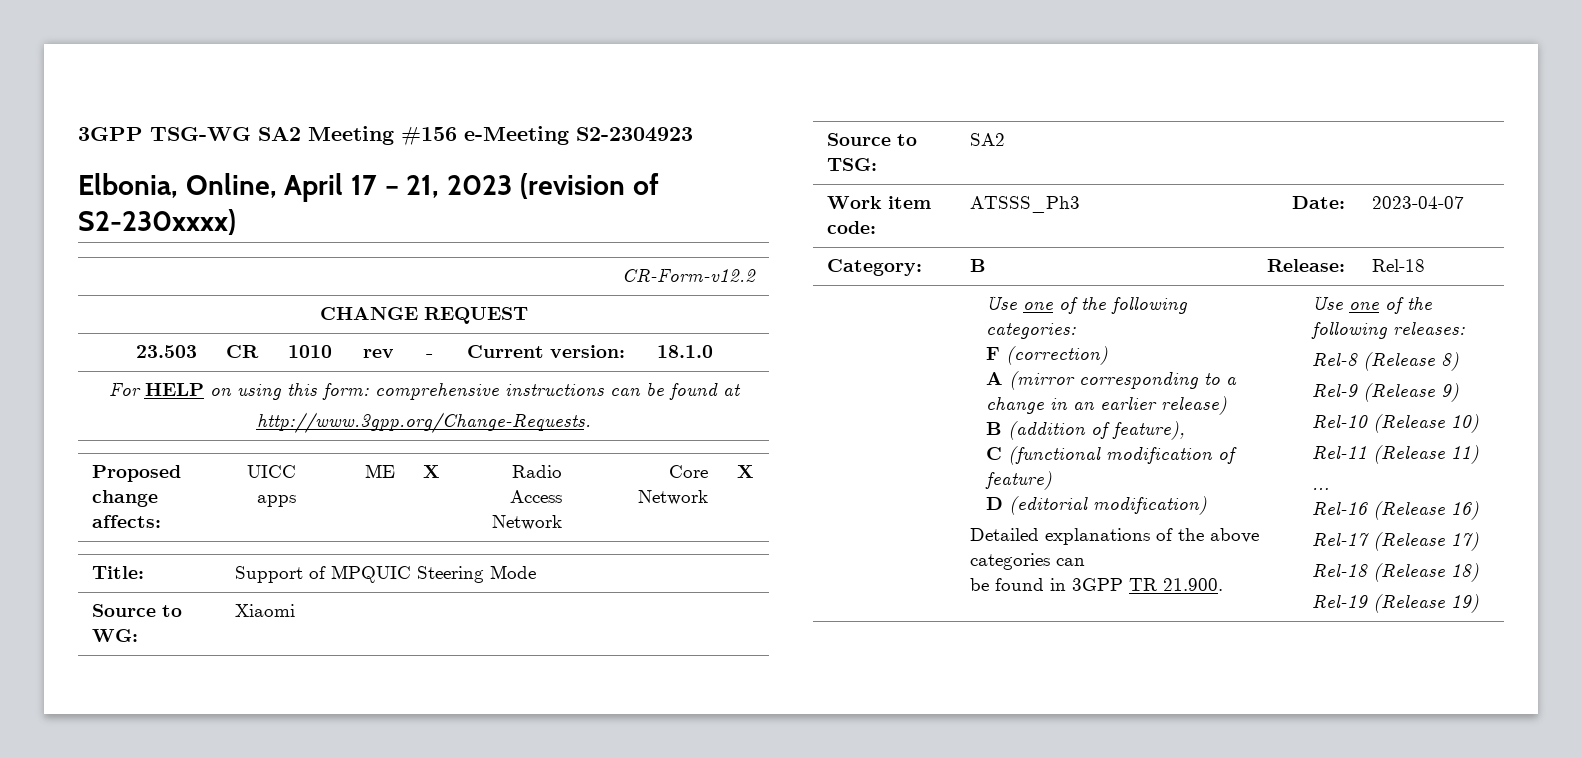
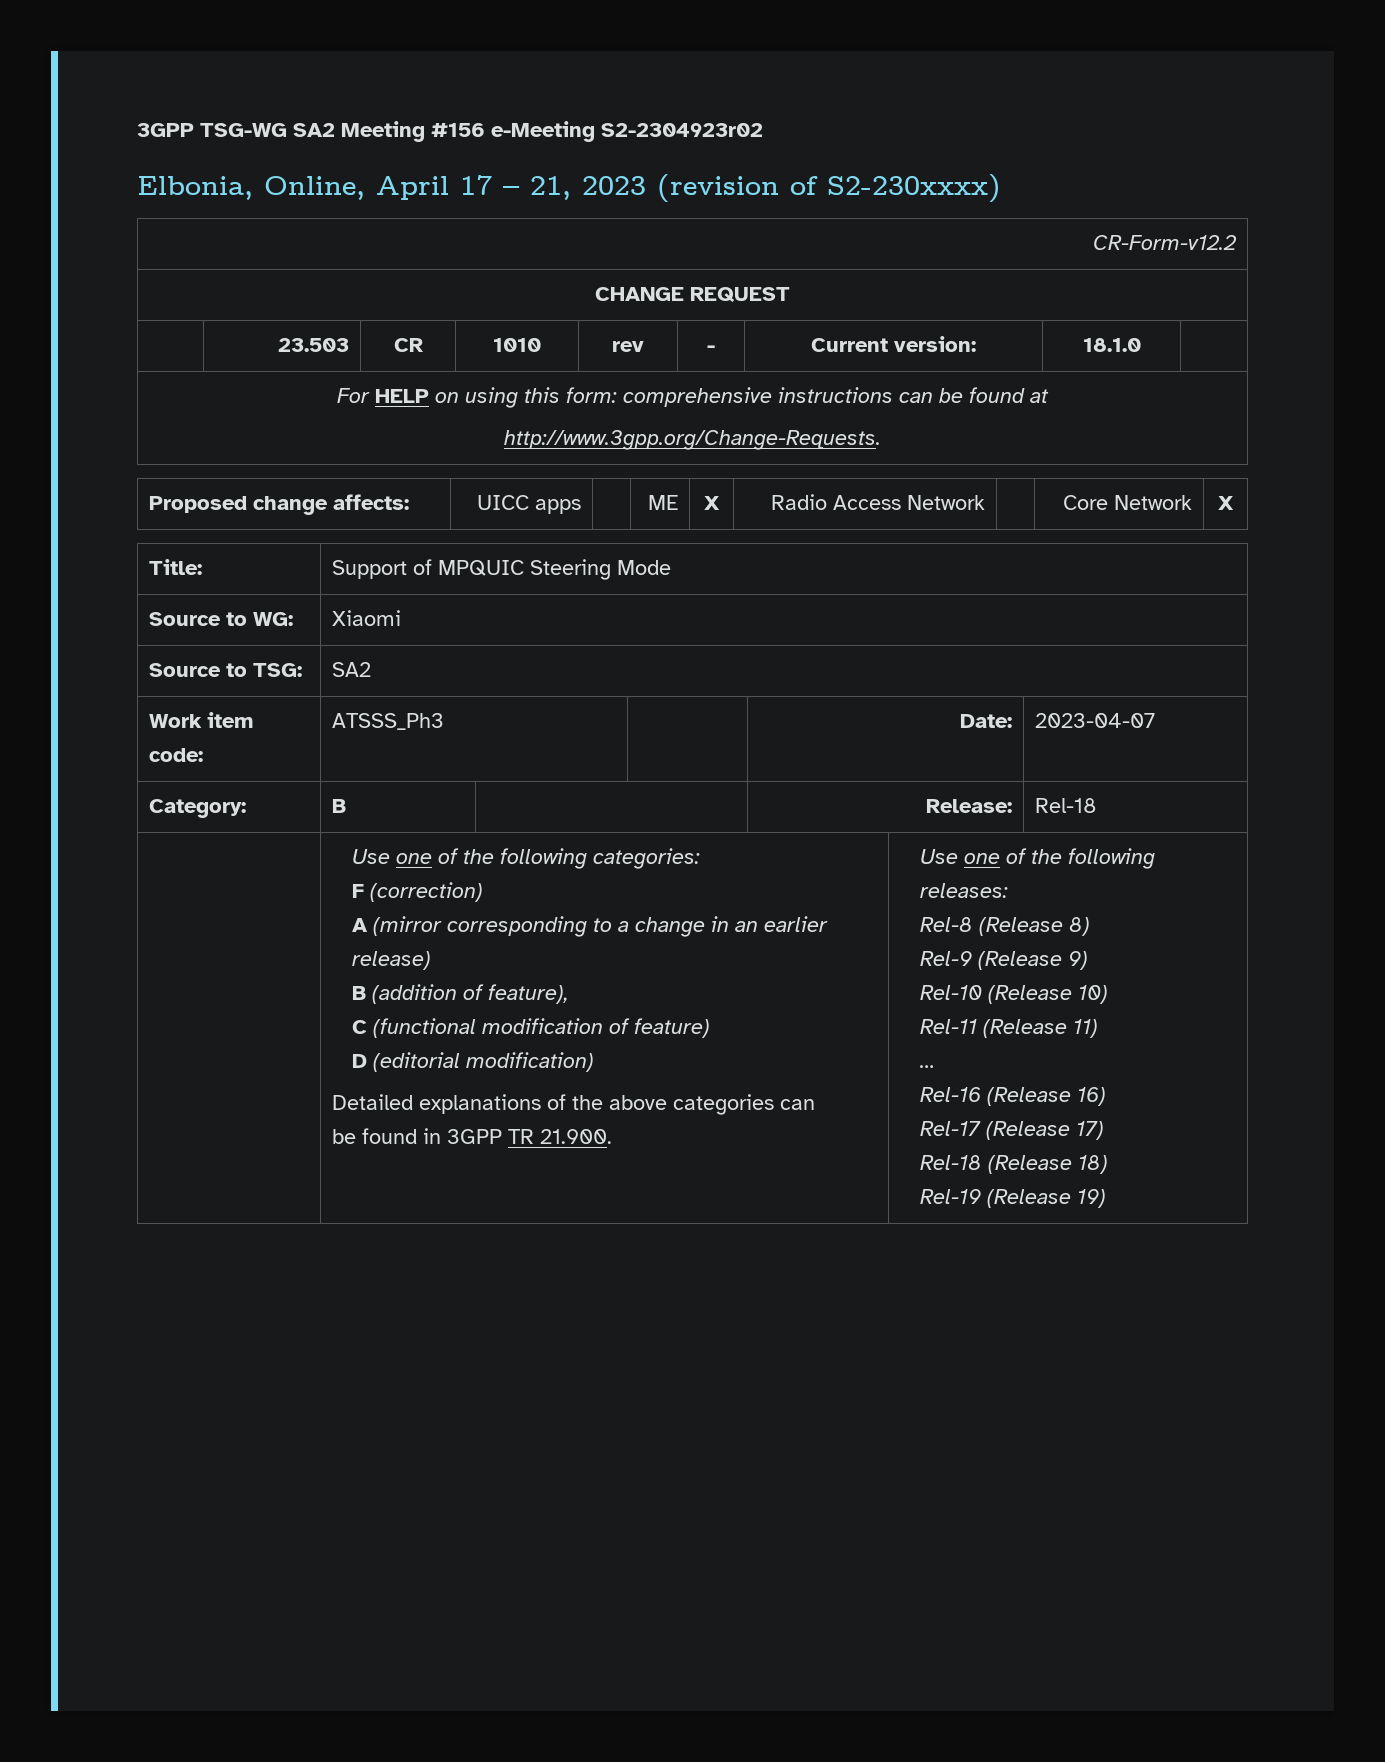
[576,127,693,142] S2-2304923 -> [601,123,763,137] S2-2304923r02

